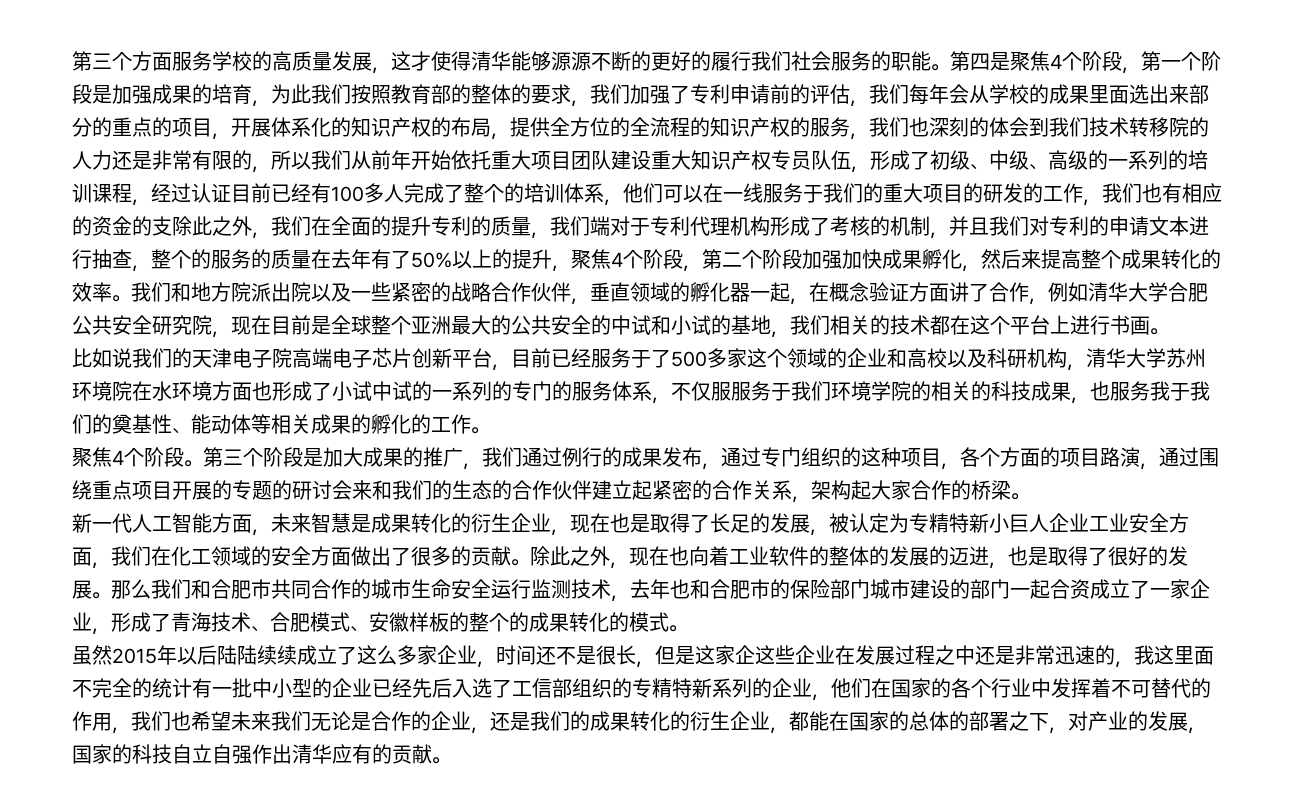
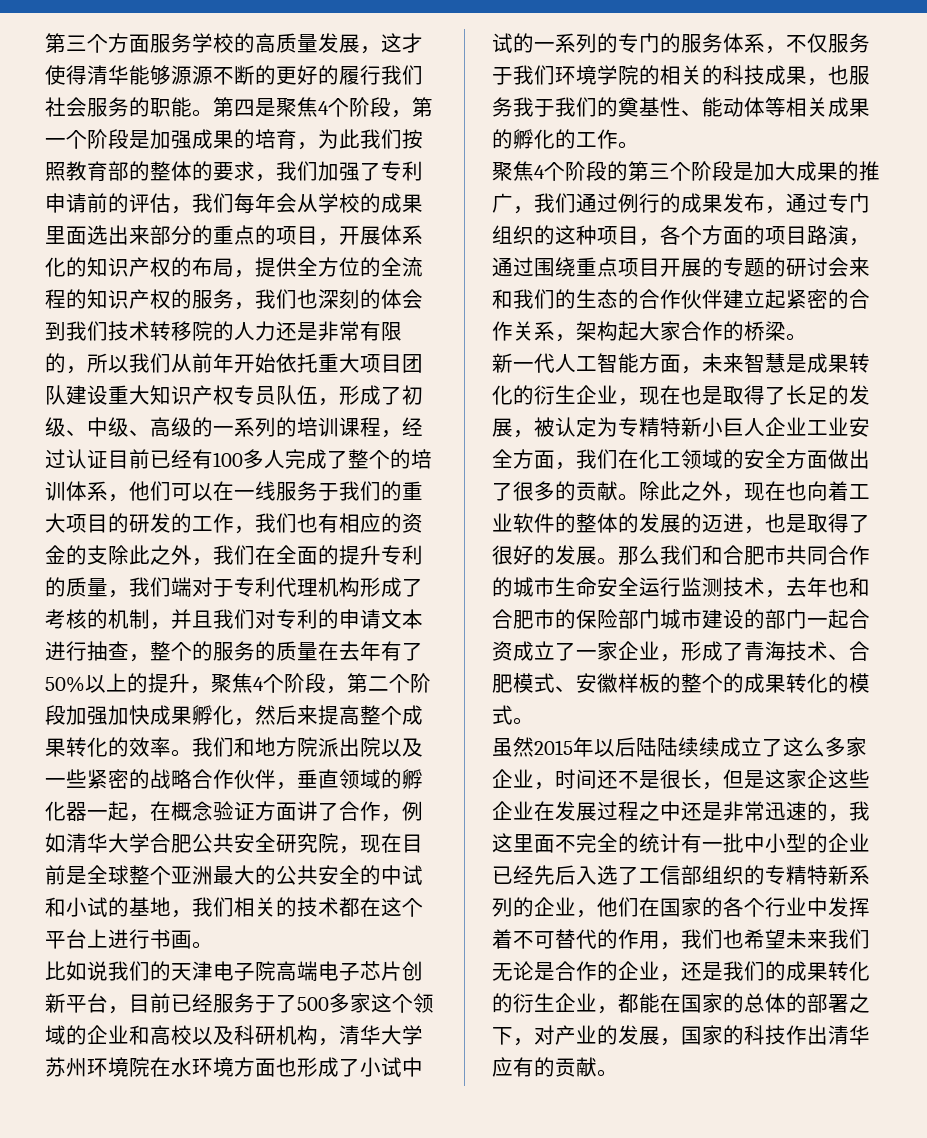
[731,382,751,401] 服 -> (849, 43) none
[184,460,203,467] 。 -> [607,161,628,181] 的
[172,744,252,764] 自立自强 -> (786, 1035) none

